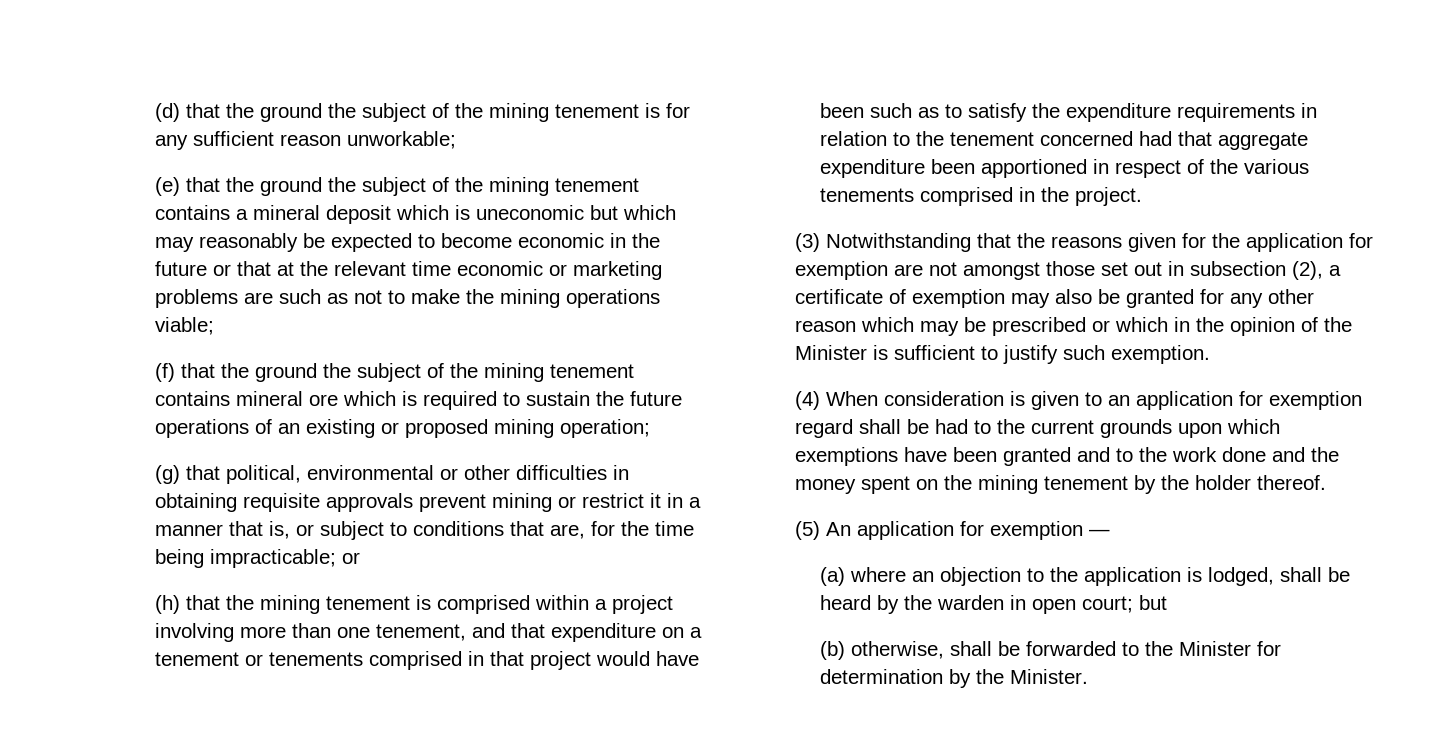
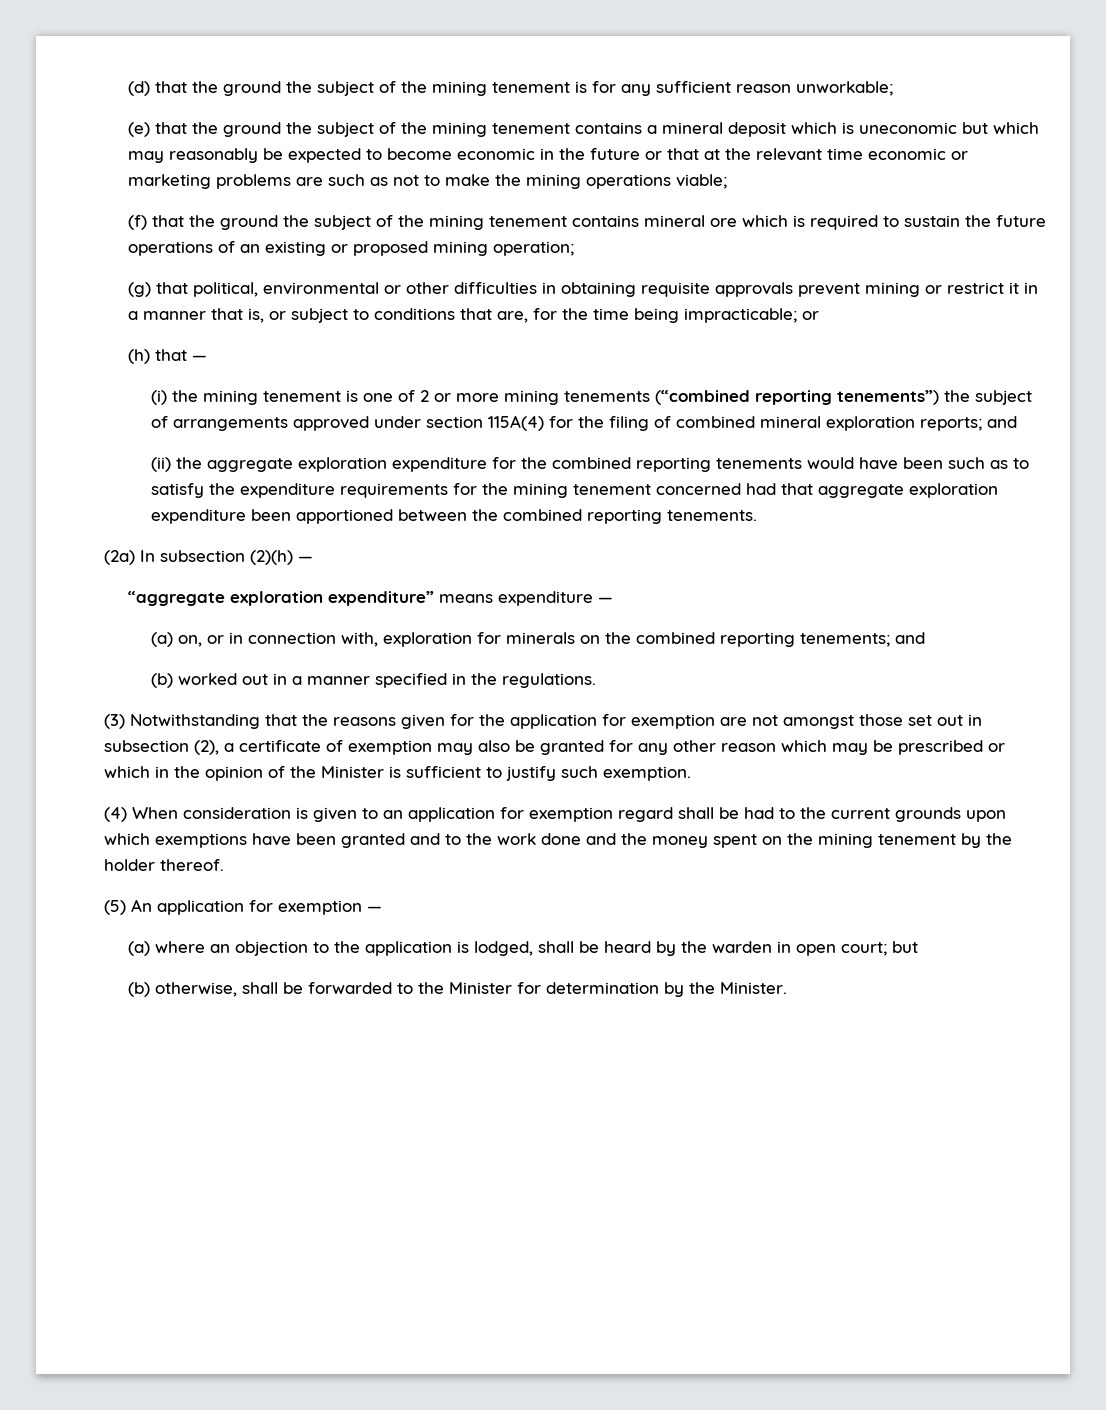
[225,595,673,614] [154,623,702,642] [154,651,591,670] the mining tenement is comprised within a project involving more than one tenement, and that expenditure on a tenement or tenements comprised in that project -> [191,355,207,361] [151,390,1033,405] [151,415,1018,431] [151,457,803,472] — // (i) the mining tenement is one of 2 or more mining tenements (“combined reporting tenements”) the subject of arrangements approved under section 115A(4) for the filing of combined mineral exploration reports; and // (ii) the aggregate exploration expenditure for the combined reporting tenements
[1300,103,1317,118] [819,131,944,146] in relation to the -> [453,483,569,498] for the mining
(1308, 141) none -> [909,483,999,498] exploration
[1092,159,1309,178] [819,187,1142,206] in respect of the various tenements comprised in the project. -> [398,509,758,524] [104,550,314,565] [127,591,613,606] [151,632,926,647] [151,673,597,688] between the combined reporting tenements. // (2a) In subsection (2)(h) — // “aggregate exploration expenditure” means expenditure — // (a) on, or in connection with, exploration for minerals on the combined reporting tenements; and // (b) worked out in a manner specified in the regulations.

